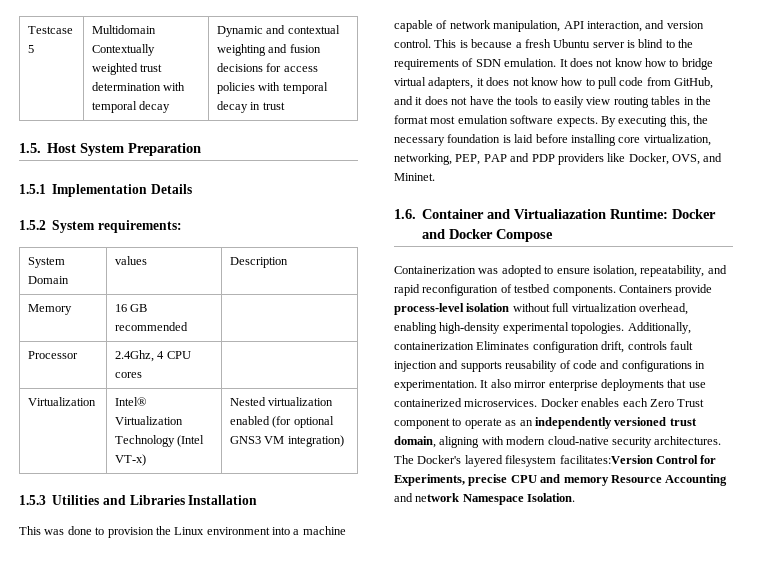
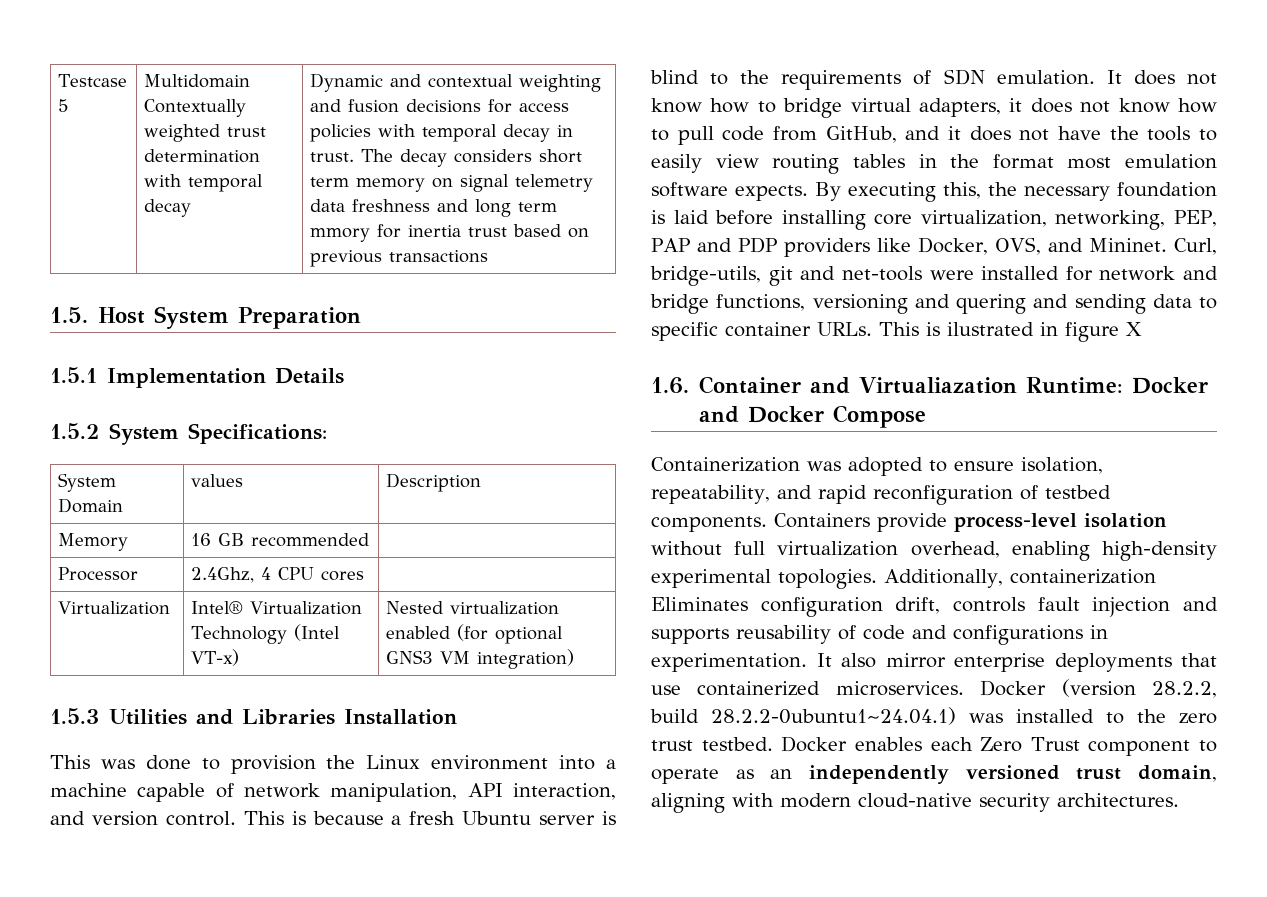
[262,102,285,110] trust -> [310,149,583,167] [310,174,594,192] [310,199,558,217] [310,224,590,242] [310,250,489,267] trust. The decay considers short term memory on signal telemetry data freshness and long term mmory for inertia trust based on previous transactions
[97,220,182,233] requirements: -> [188,423,328,444] Specifications:
(435, 177) none -> [1174,238,1217,255] [650,266,1218,286] [650,294,1217,314] [651,322,1142,342] Curl, bridge-utils, git and net-tools were installed for network and bridge functions, versioning and quering and sending data to specific container URLs. This is ilustrated in figure X
(579, 402) none -> [1061,679,1217,698] [650,707,1217,725] [651,736,848,752] (version 28.2.2, build 28.2.2-0ubuntu1~24.04.1) was installed to the zero trust testbed. Docker
[394,455,717,467] [394,474,728,486] [394,493,576,505] The Docker's layered filesystem facilitates:Version Control for Experiments, precise CPU and memory Resource Accounting and network Namespace Isolation. -> (1179, 800) none

